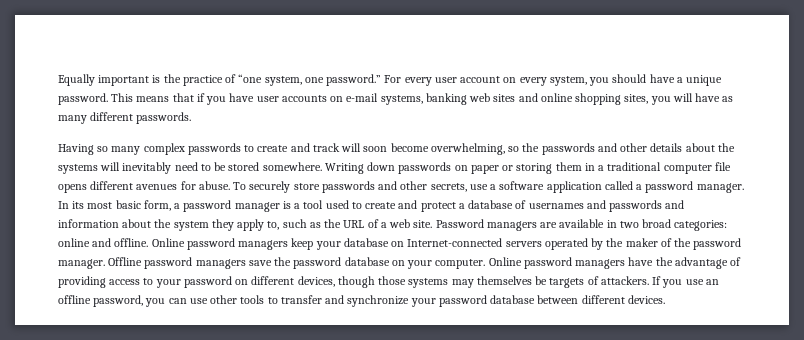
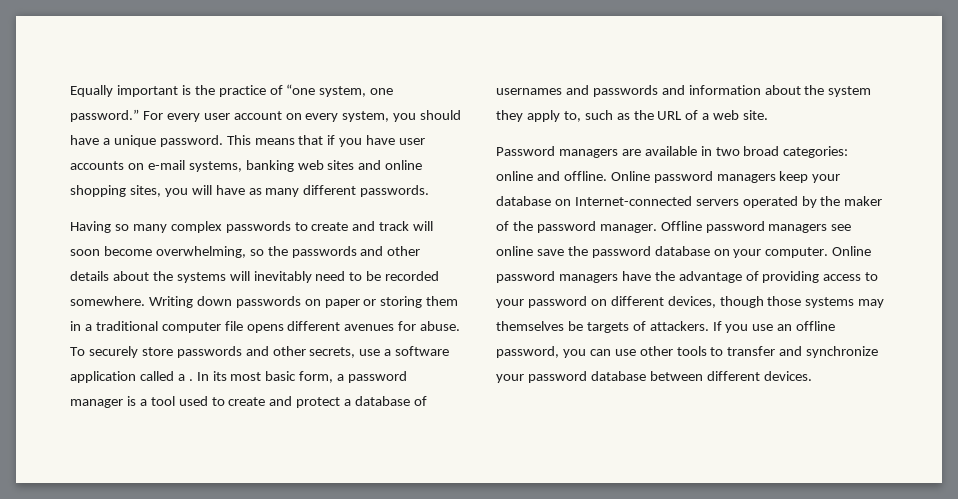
[228,162,260,171] stored -> [385,271,440,281] recorded
[645,181,744,193] password manager. -> [188,379,193,381] .
(433, 224) none -> (769, 115) //
(246, 264) none -> [831,224,852,231] [496,246,533,256] see online

